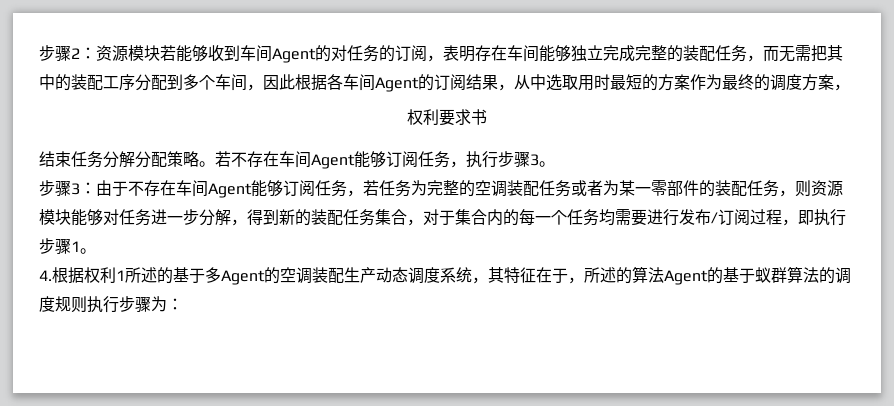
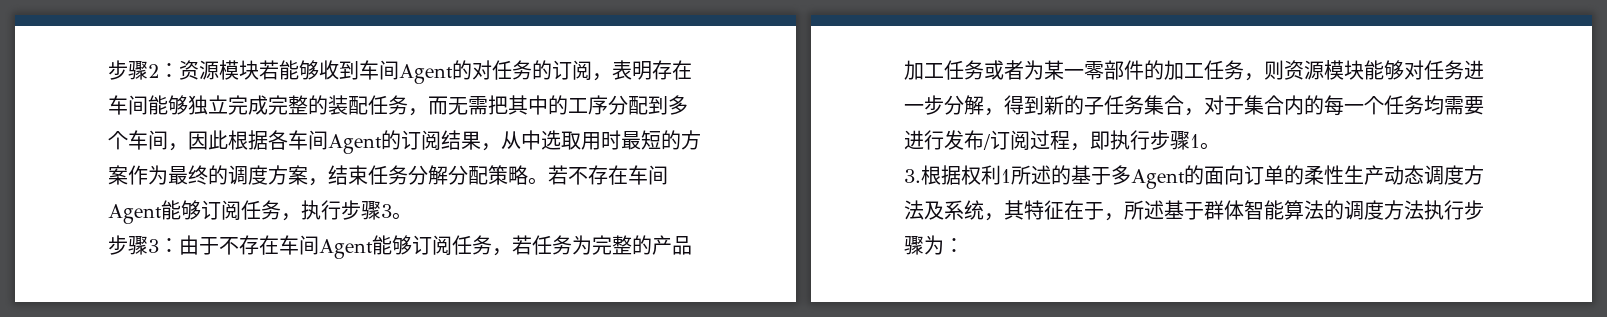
[71,74,103,90] 装配 -> (568, 105) none
[407,109,487,126] // 权利要求书 // -> (328, 182) none
[475,180,539,197] 空调装配 -> [652,235,692,255] [904,60,944,80] 产品加工
[715,180,747,196] 装配 -> [1164,60,1204,80] 加工
[311,209,343,225] 装配 -> [1084,96,1104,115] 子
[39,270,52,281] 4. -> [904,169,921,183] 3.
[280,267,344,284] 空调装配 -> [1204,165,1344,185] 面向订单的柔性
(440, 275) none -> [1464,165,1484,185] [904,200,944,220] 方法及
[616,266,787,285] 的算法Agent的基于蚁群 -> [1164,200,1284,220] 基于群体智能
[55,296,87,313] 规则 -> [1384,200,1424,220] 方法

